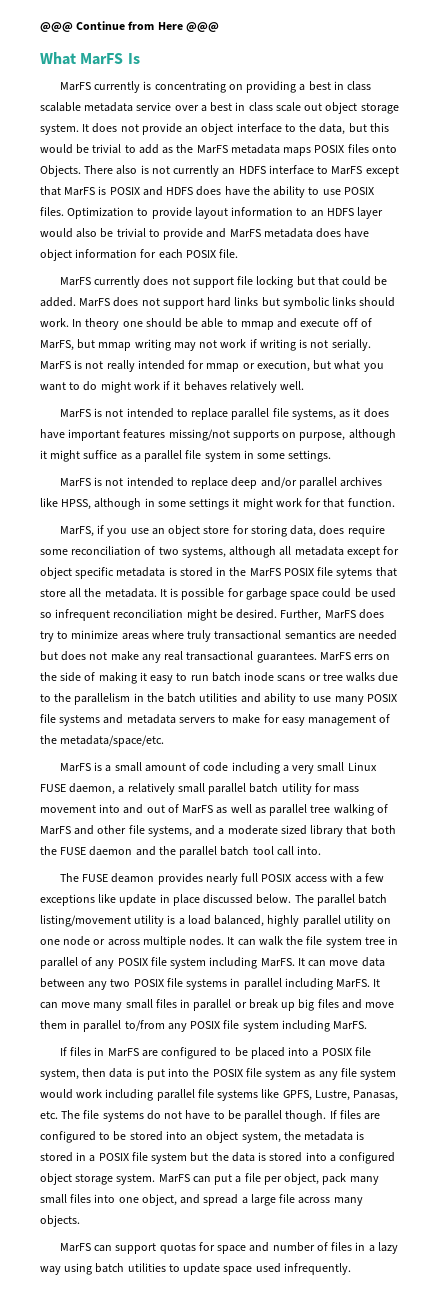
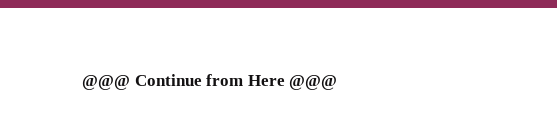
[40,52,140,65] [59,81,372,93] [40,102,399,114] [40,123,389,135] [40,144,397,156] [40,165,399,177] [40,186,374,198] [40,207,384,219] [40,228,370,240] [40,249,239,261] [59,276,388,288] [40,297,396,309] [40,318,372,330] [40,339,371,351] [40,360,384,372] [40,381,305,393] [59,408,389,420] [40,429,396,441] [40,450,332,462] [59,477,383,489] [40,498,395,510] [59,525,385,537] [40,546,400,558] [40,567,397,579] [40,588,396,600] [40,609,384,621] [40,630,398,642] [40,651,391,663] [40,672,399,684] [40,693,397,705] [40,714,391,726] [40,735,165,747] [59,762,377,774] [40,783,360,795] [40,804,388,816] [40,825,396,837] [40,846,322,858] [59,873,385,885] [40,894,388,906] [40,915,392,927] [40,936,399,948] [40,957,385,969] [40,978,381,990] [40,999,395,1011] [40,1020,368,1032] [59,1047,371,1059] [40,1068,397,1080] [40,1089,399,1101] [40,1110,381,1122] [40,1131,365,1143] [40,1152,396,1164] [40,1173,379,1185] [40,1194,363,1206] [40,1215,80,1227] [59,1242,398,1254] [40,1263,351,1275] // What MarFS Is // MarFS currently is concentrating on providing a best in class scalable metadata service over a best in class scale out object storage system. It does not provide an object interface to the data, but this would be trivial to add as the MarFS metadata maps POSIX files onto Objects. There also is not currently an HDFS interface to MarFS except that MarFS is POSIX and HDFS does have the ability to use POSIX files. Optimization to provide layout information to an HDFS layer would also be trivial to provide and MarFS metadata does have object information for each POSIX file. // MarFS currently does not support file locking but that could be added. MarFS does not support hard links but symbolic links should work. In theory one should be able to mmap and execute off of MarFS, but mmap writing may not work if writing is not serially. MarFS is not really intended for mmap or execution, but what you want to do might work if it behaves relatively well. // MarFS is not intended to replace parallel file systems, as it does have important features missing/not supports on purpose, although it might suffice as a parallel file system in some settings. // MarFS is not intended to replace deep and/or parallel archives like HPSS, although in some settings it might work for that function. // MarFS, if you use an object store for storing data, does require some reconciliation of two systems, although all metadata except for object specific metadata is stored in the MarFS POSIX file sytems that store all the metadata. It is possible for garbage space could be used so infrequent reconciliation might be desired. Further, MarFS does try to minimize areas where truly transactional semantics are needed but does not make any real transactional guarantees. MarFS errs on the side of making it easy to run batch inode scans or tree walks due to the parallelism in the batch utilities and ability to use many POSIX file systems and metadata servers to make for easy management of the metadata/space/etc. // MarFS is a small amount of code including a very small Linux FUSE daemon, a relatively small parallel batch utility for mass movement into and out of MarFS as well as parallel tree walking of MarFS and other file systems, and a moderate sized library that both the FUSE daemon and the parallel batch tool call into. // The FUSE deamon provides nearly full POSIX access with a few exceptions like update in place discussed below. The parallel batch listing/movement utility is a load balanced, highly parallel utility on one node or across multiple nodes. It can walk the file system tree in parallel of any POSIX file system including MarFS. It can move data between any two POSIX file systems in parallel including MarFS. It can move many small files in parallel or break up big files and move them in parallel to/from any POSIX file system including MarFS. // If files in MarFS are configured to be placed into a POSIX file system, then data is put into the POSIX file system as any file system would work including parallel file systems like GPFS, Lustre, Panasas, etc. The file systems do not have to be parallel though. If files are configured to be stored into an object system, the metadata is stored in a POSIX file system but the data is stored into a configured object storage system. MarFS can put a file per object, pack many small files into one object, and spread a large file across many objects. // MarFS can support quotas for space and number of files in a lazy way using batch utilities to update space used infrequently. -> (338, 82) none

